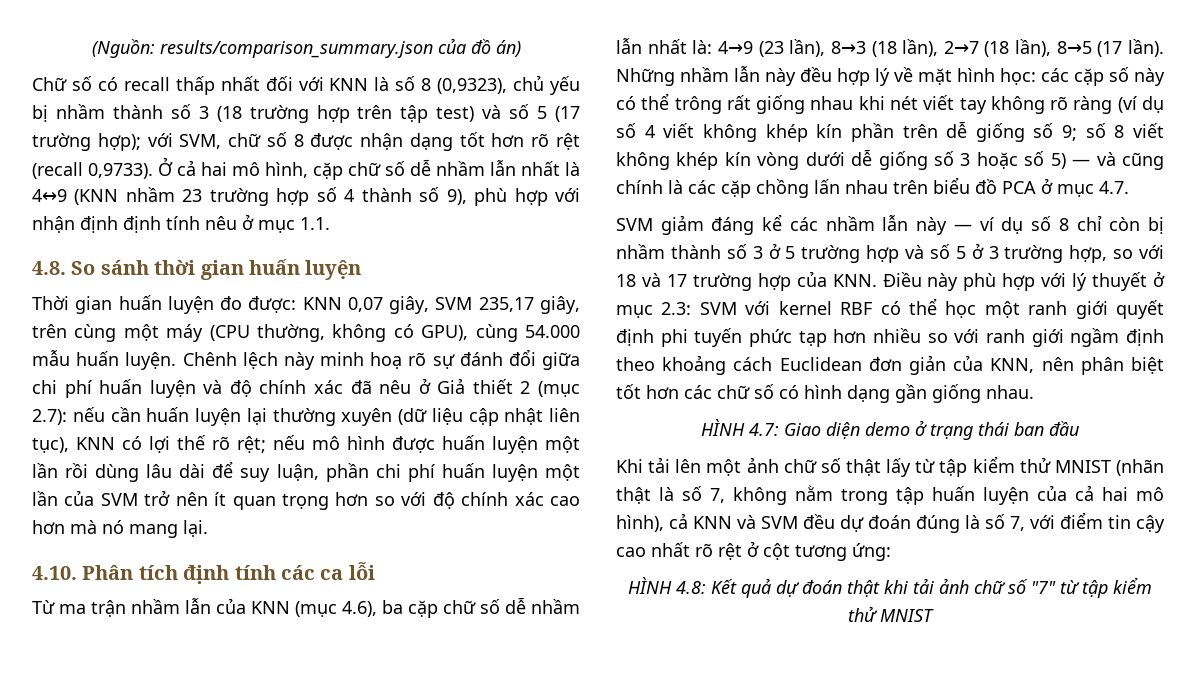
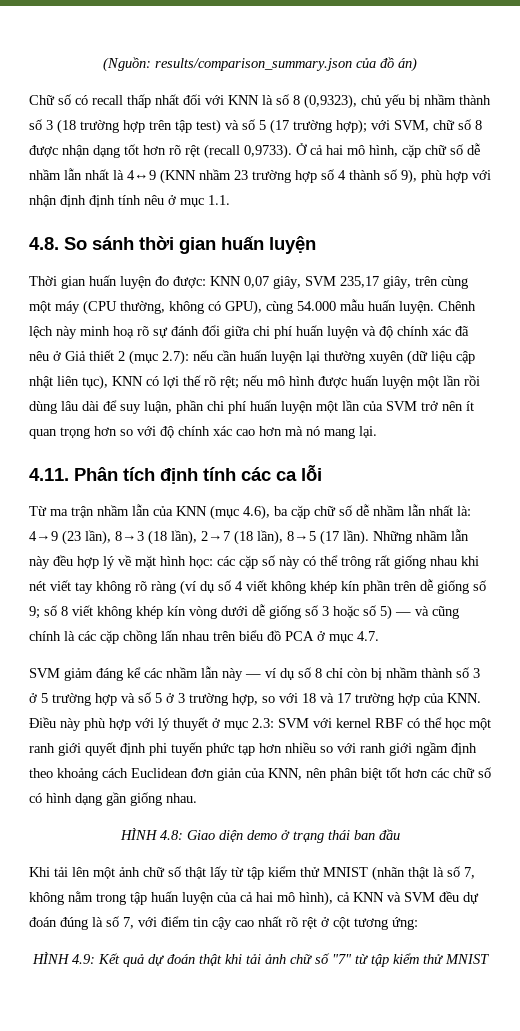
[32,566,77,580] 4.10. -> [29,468,69,481] 4.11.
[749,423,779,436] 4.7: -> [159,830,183,840] 4.8:
[676,581,706,594] 4.8: -> [71,954,95,964] 4.9:

